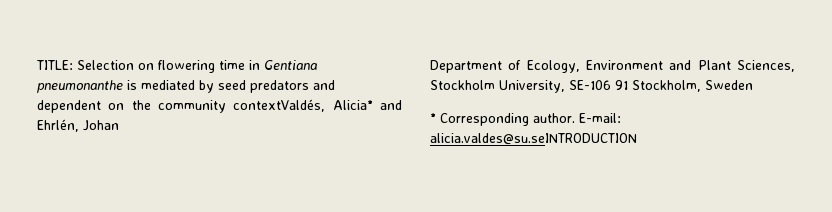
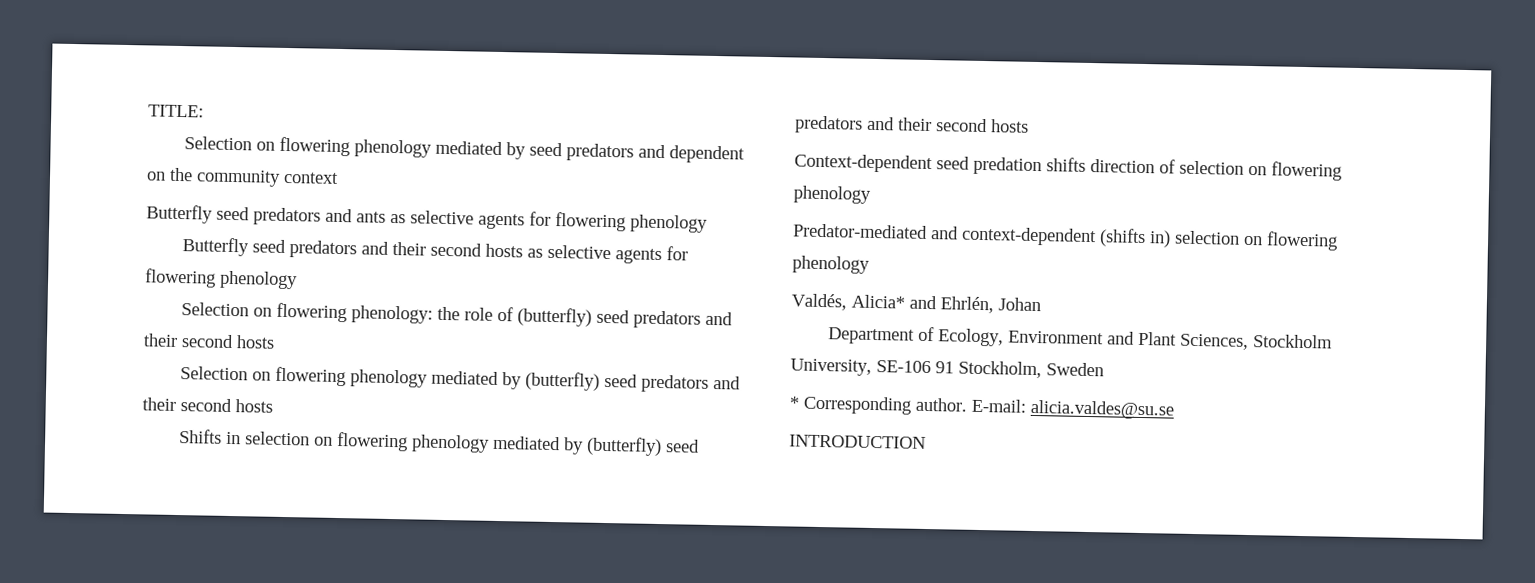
[77,60,317,73] [37,80,137,93] Selection on flowering time in Gentiana pneumonanthe is -> [183,136,432,158] // Selection on flowering phenology
[233,99,326,112] contextValdés, -> [283,171,339,184] [146,204,708,233] [181,237,688,265] [144,268,298,290] [180,302,733,329] [143,333,275,349] [179,366,741,393] [142,397,273,413] [178,429,700,457] [794,115,1029,134] [794,153,1342,181] [793,185,871,204] [793,223,1338,251] [792,255,870,274] [791,293,847,311] context // Butterfly seed predators and ants as selective agents for flowering phenology // Butterfly seed predators and their second hosts as selective agents for flowering phenology // Selection on flowering phenology: the role of (butterfly) seed predators and their second hosts // Selection on flowering phenology mediated by (butterfly) seed predators and their second hosts // Shifts in selection on flowering phenology mediated by (butterfly) seed predators and their second hosts // Context-dependent seed predation shifts direction of selection on flowering phenology // Predator-mediated and context-dependent (shifts in) selection on flowering phenology // Valdés,
[430,133,637,145] alicia.valdes@su.seINTRODUCTION -> [1030,399,1174,420] [789,434,926,449] alicia.valdes@su.se // INTRODUCTION

